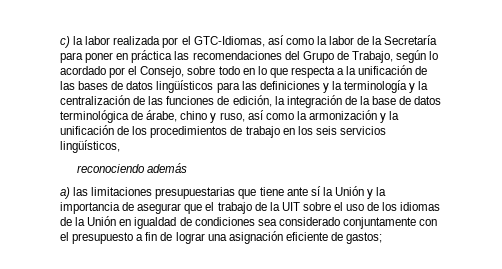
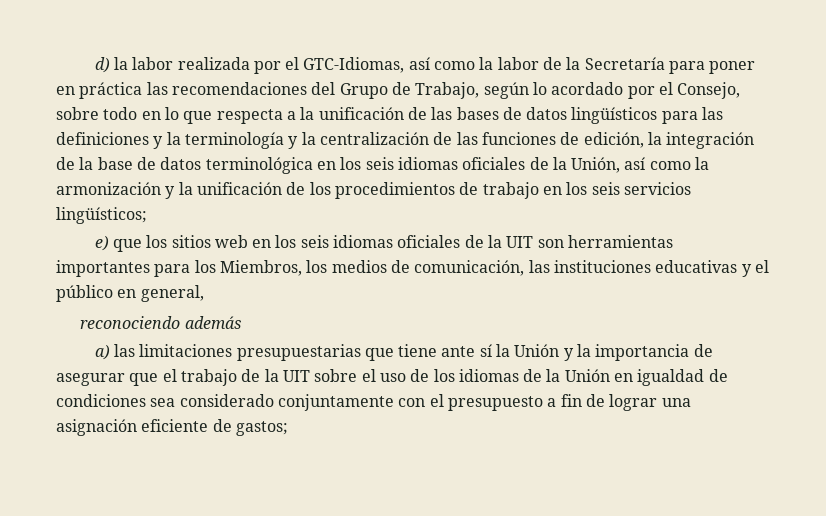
[60,36,70,48] c) -> [94,57,110,73] d)
[131,110,245,123] de árabe, chino y ruso, -> [316,157,621,173] en los seis idiomas oficiales de la Unión,
[60,140,120,153] lingüísticos, -> [56,207,147,224] [94,235,674,252] [56,260,769,277] [56,285,204,302] lingüísticos; // e) que los sitios web en los seis idiomas oficiales de la UIT son herramientas importantes para los Miembros, los medios de comunicación, las instituciones educativas y el público en general,

